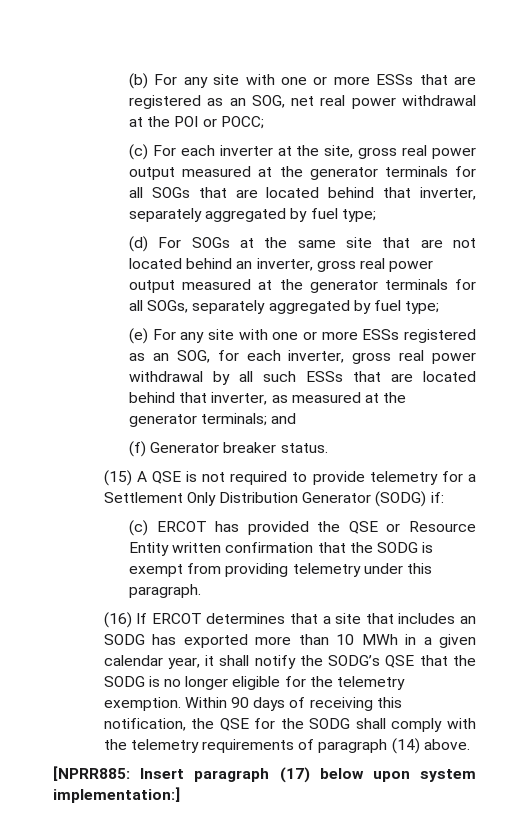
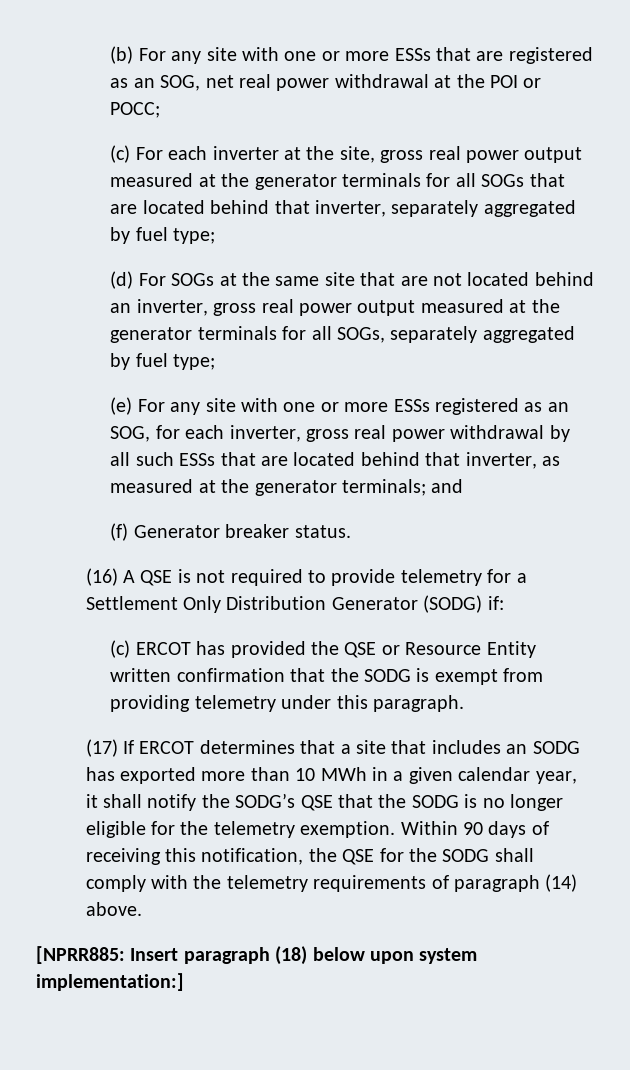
[103,470,132,486] (15) -> [85,568,118,586] (16)
[103,612,132,628] (16) -> [85,739,118,757] (17)
[279,767,310,783] (17) -> [275,946,308,965] (18)

